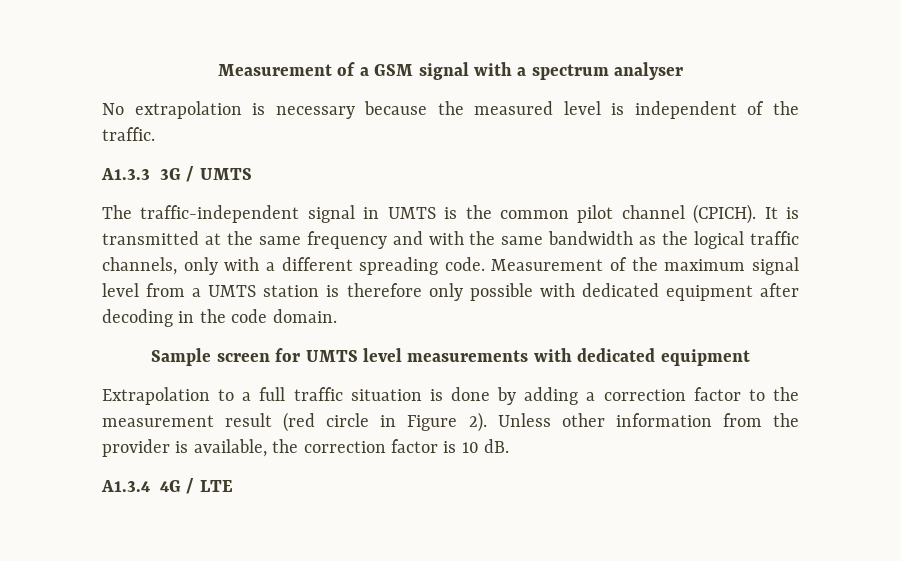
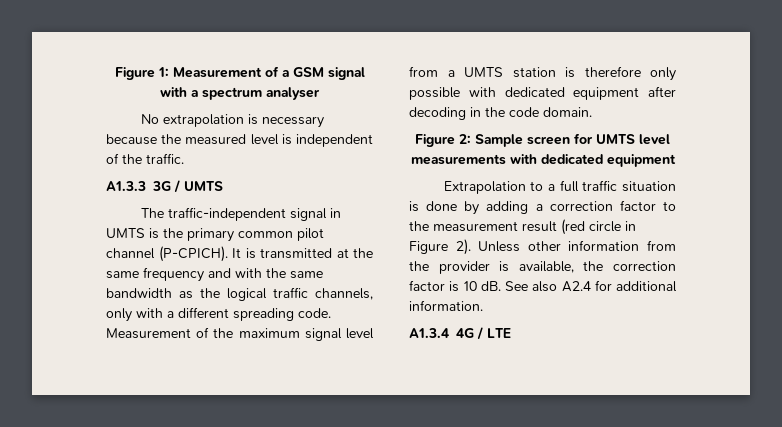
(217, 70) none -> [114,67,169,80] Figure 1:
(492, 212) none -> [187,228,234,242] primary
[693,204,757,224] (CPICH). -> [158,246,228,262] (P-CPICH).
(337, 316) none -> [415,134,471,147] Figure 2:
(510, 446) none -> [505,280,677,292] [409,300,483,311] See also A2.4 for additional information.

